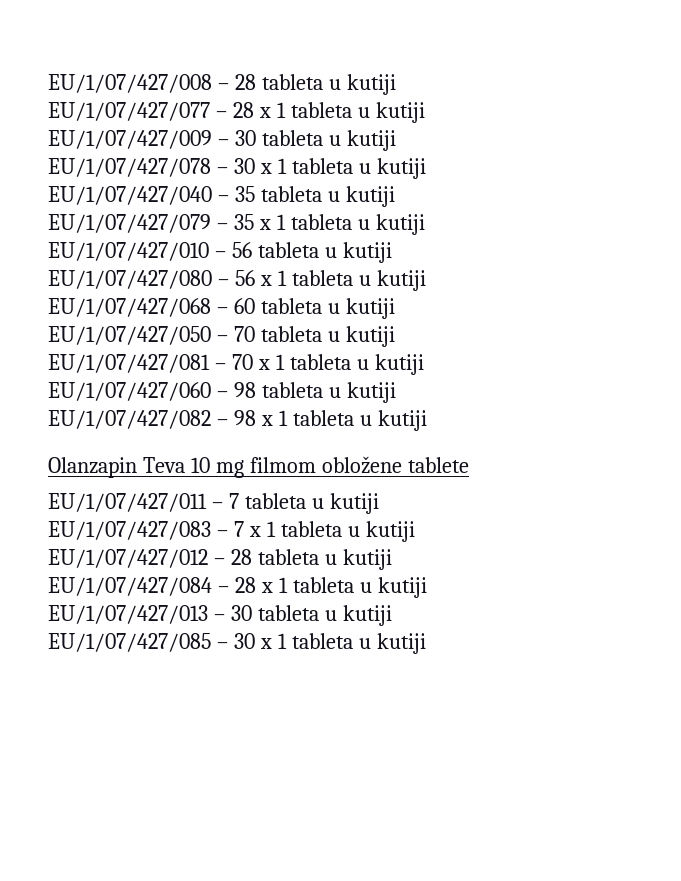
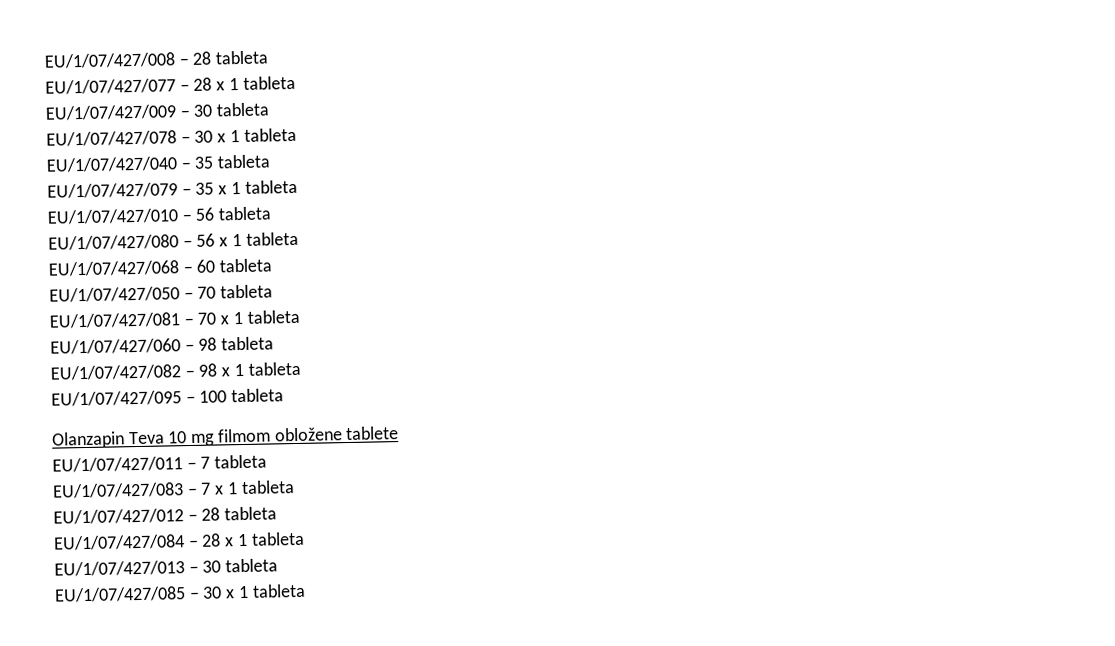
[328,74,396,95] u kutiji -> (270, 57) none
[357,102,425,123] u kutiji -> (296, 82) none
[328,130,396,151] u kutiji -> (270, 109) none
[358,158,426,179] u kutiji -> (297, 134) none
[327,186,395,207] u kutiji -> (271, 161) none
[357,214,425,235] u kutiji -> (298, 186) none
[324,242,392,263] u kutiji -> (272, 213) none
[358,270,426,291] u kutiji -> (299, 238) none
[327,298,395,319] u kutiji -> (273, 265) none
[327,326,395,347] u kutiji -> (274, 291) none
[356,354,424,375] u kutiji -> (300, 316) none
[328,382,396,403] u kutiji -> (275, 343) none
[359,410,427,431] u kutiji -> [51,388,285,407] // EU/1/07/427/095 – 100 tableta
[311,493,379,514] u kutiji -> (268, 461) none
[347,521,415,542] u kutiji -> (295, 487) none
[324,549,392,570] u kutiji -> (278, 513) none
[359,577,427,598] u kutiji -> (305, 538) none
[324,605,392,626] u kutiji -> (279, 565) none
[358,633,426,654] u kutiji -> (306, 590) none

